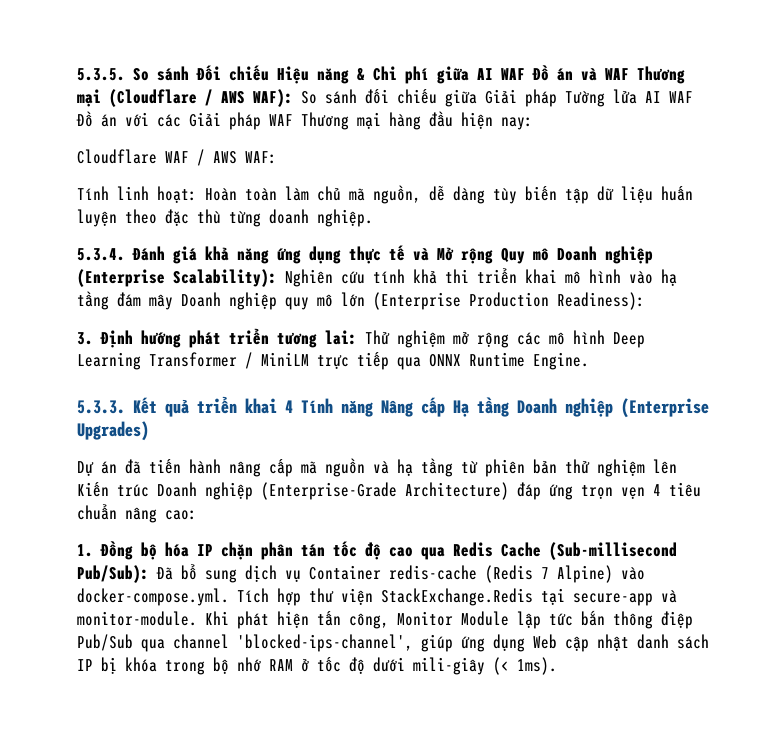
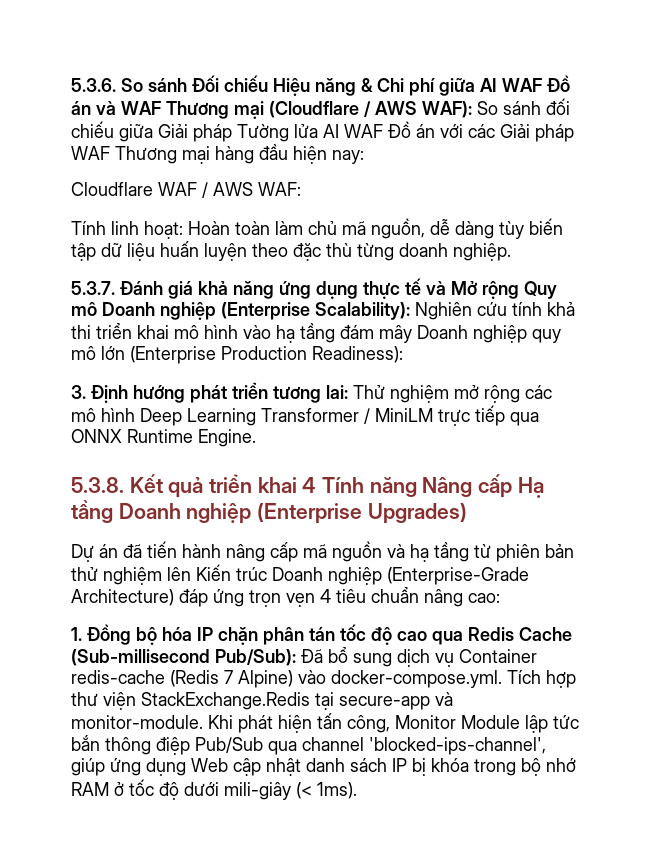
[77,68,125,81] 5.3.5. -> [71,78,116,92] 5.3.6.
[77,248,125,261] 5.3.4. -> [71,281,115,295] 5.3.7.
[77,400,125,414] 5.3.3. -> [71,477,124,493] 5.3.8.

